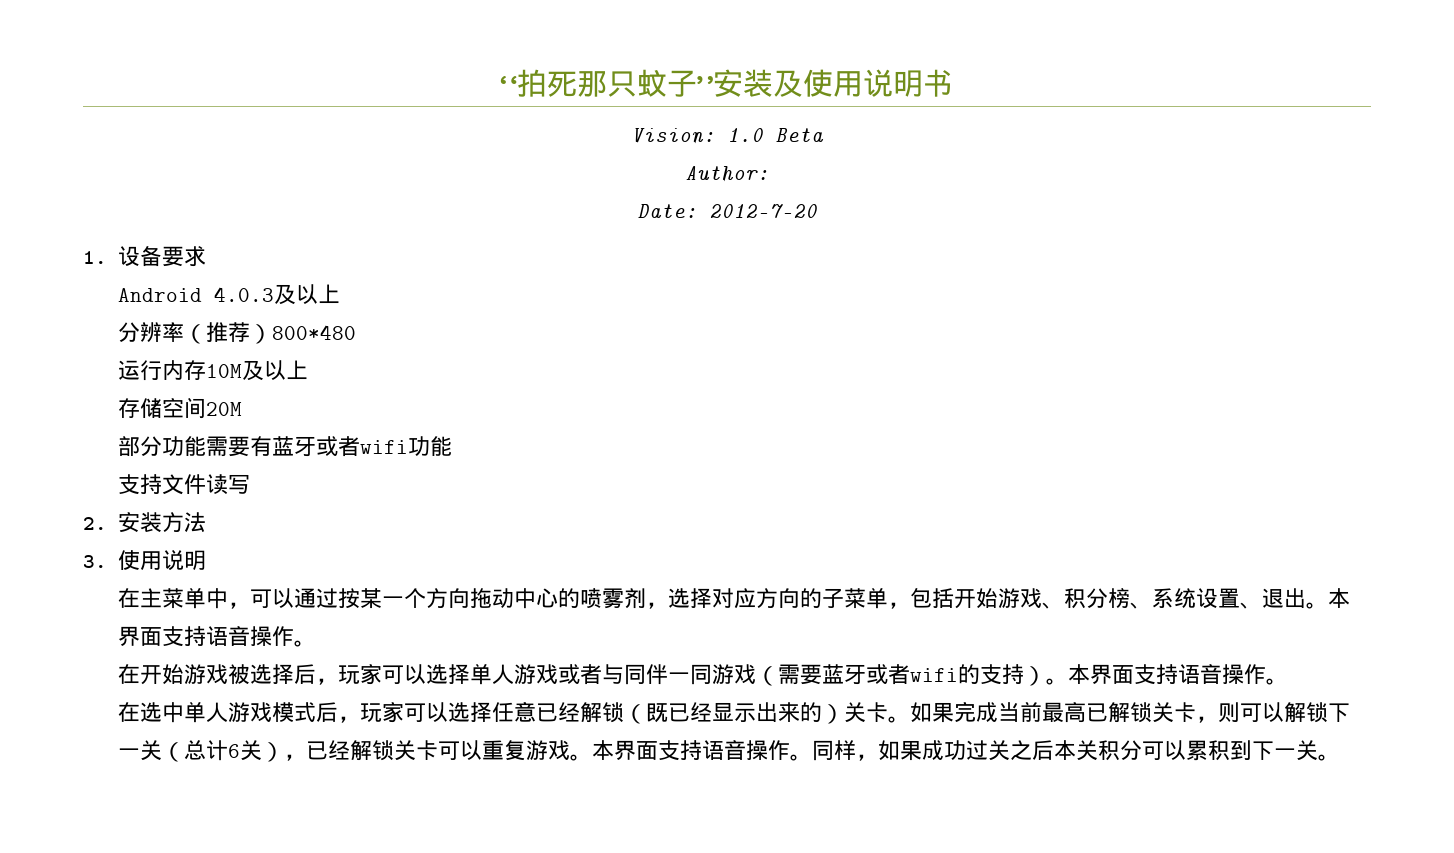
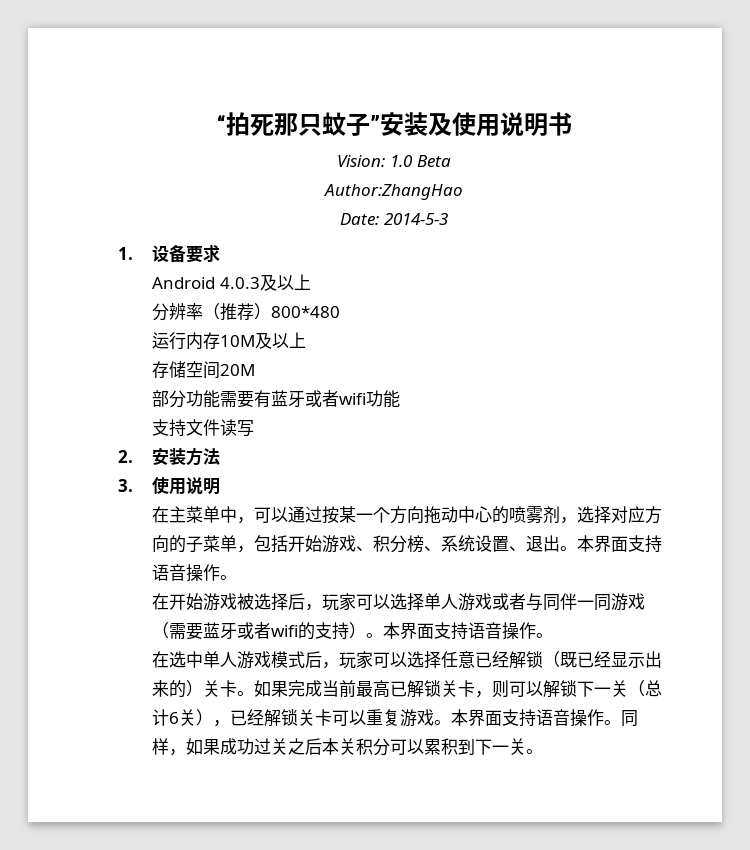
[685,166,769,182] Author: -> [324,184,463,200] Author:ZhangHao
[709,204,817,218] 2012-7-20 -> [383,213,448,225] 2014-5-3

